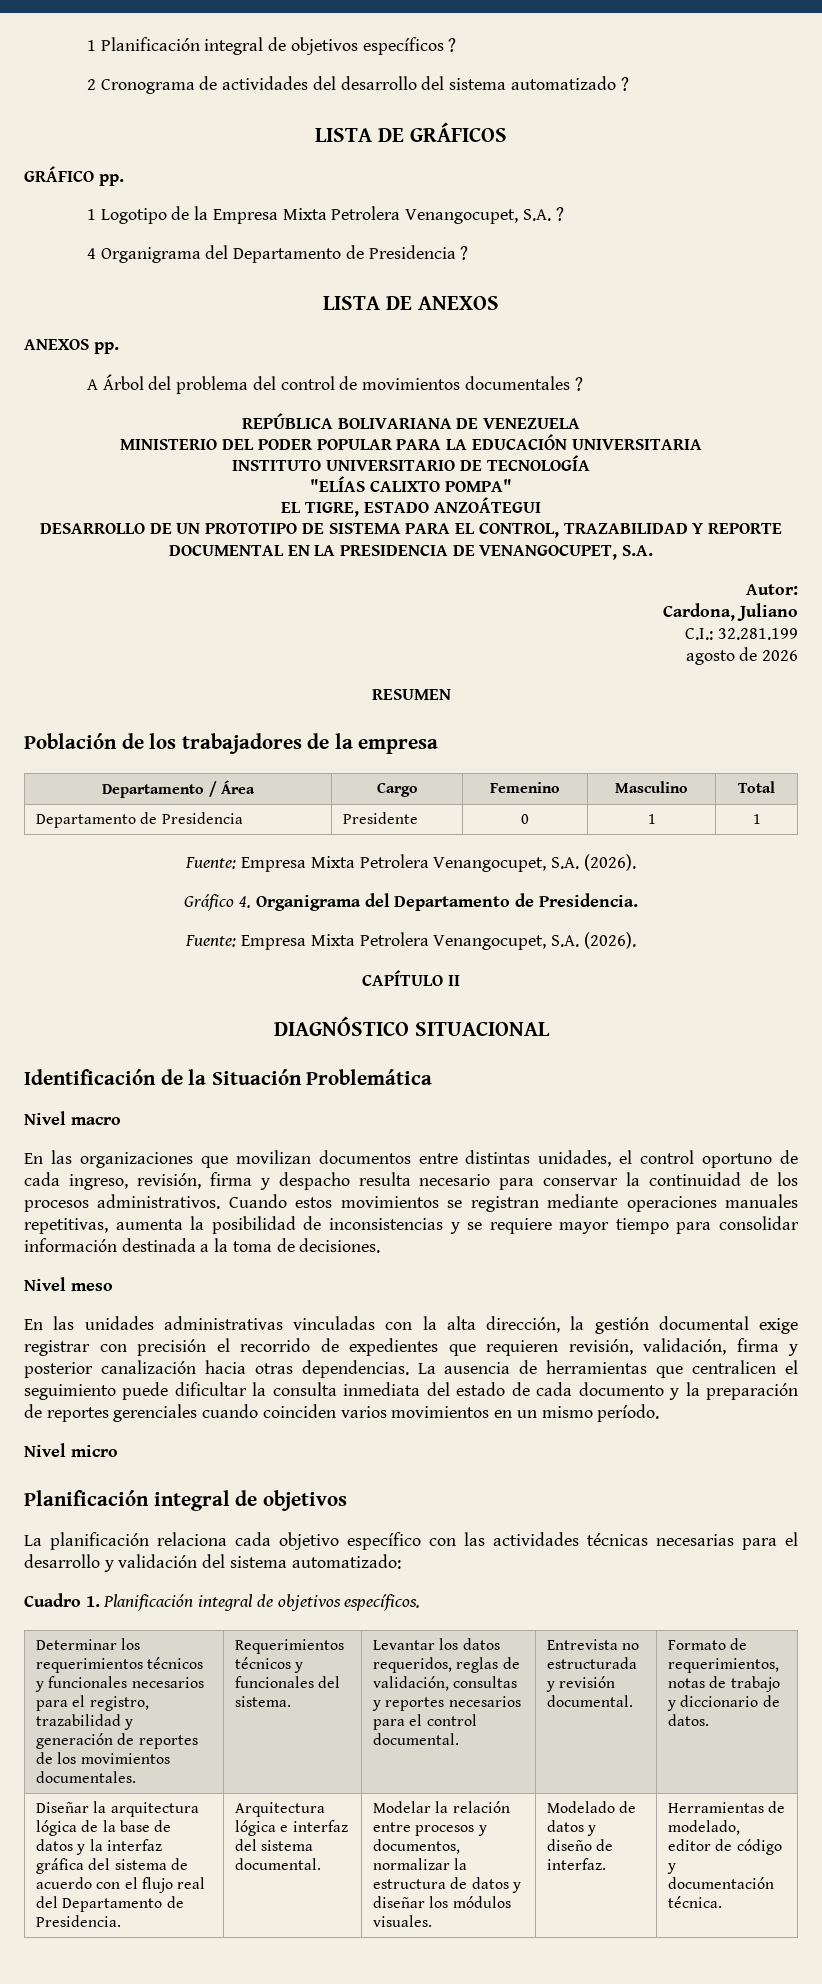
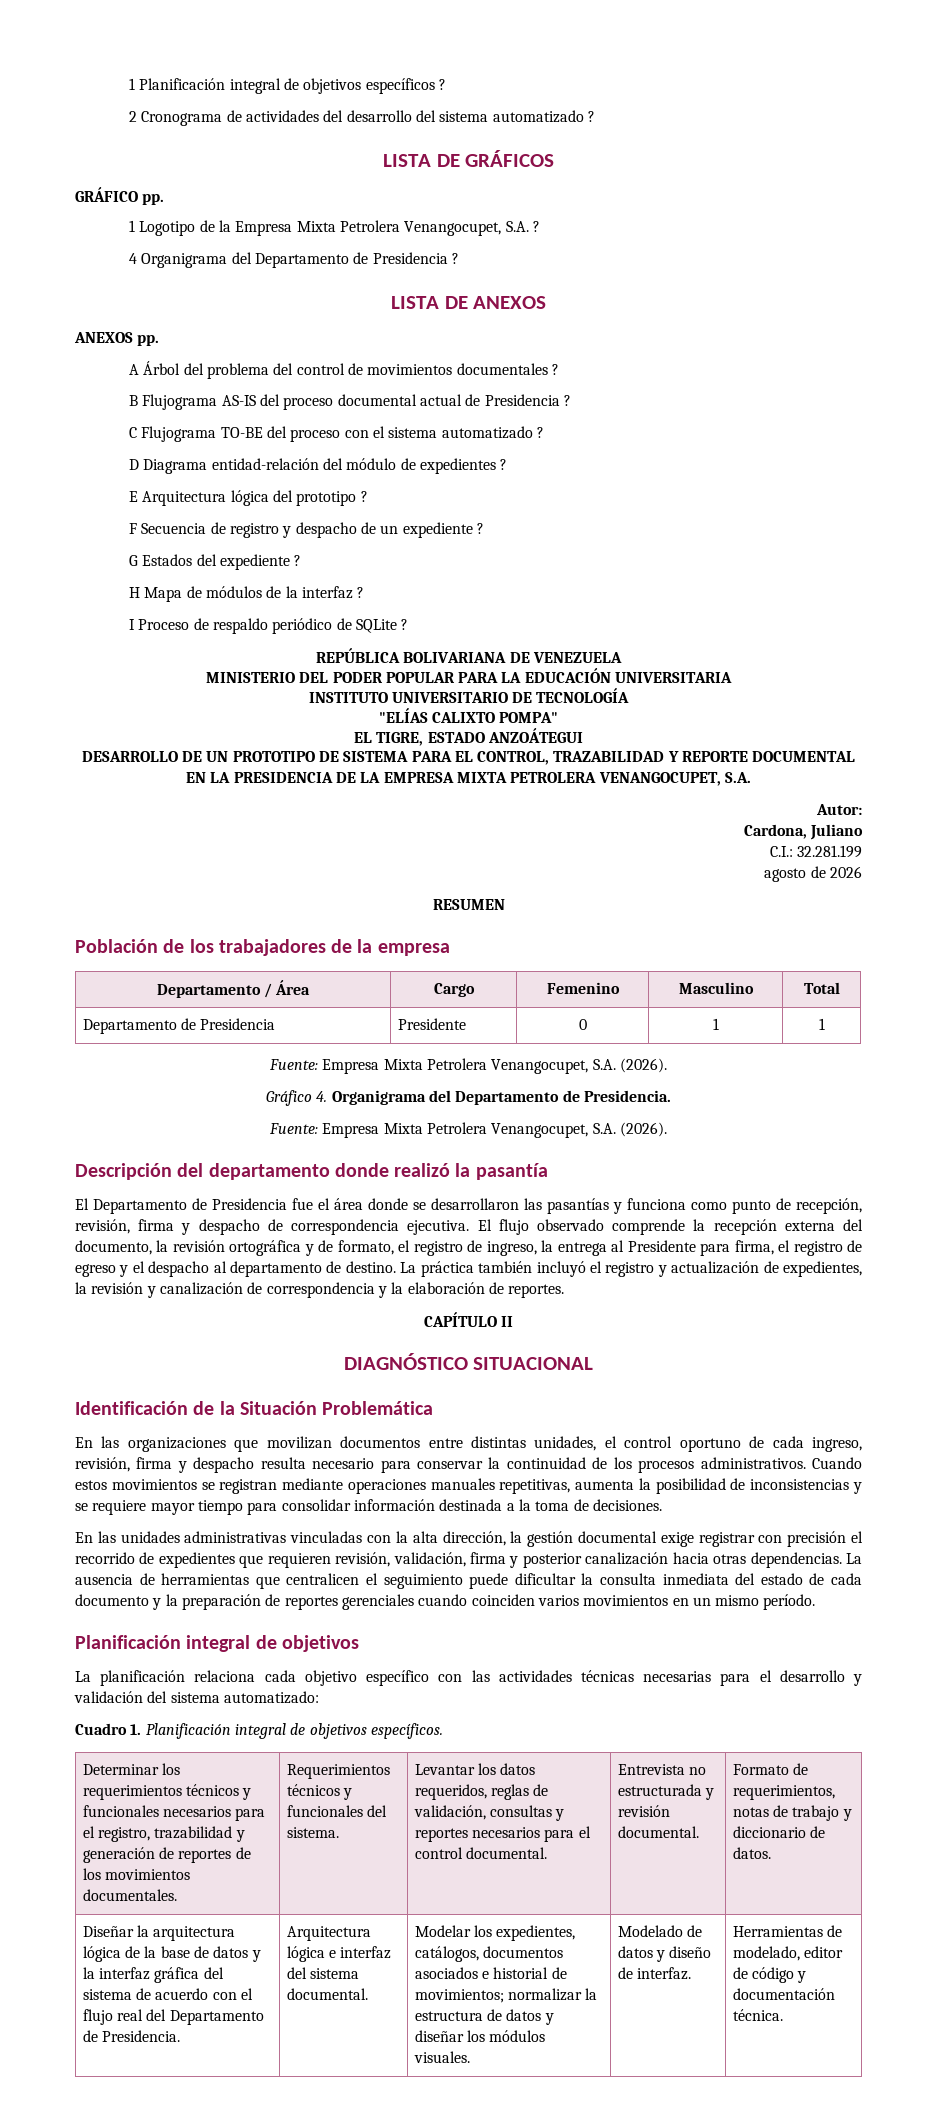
(583, 384) none -> [128,394,571,410] [128,426,544,442] [128,458,508,474] [128,490,368,506] [128,522,484,538] [128,554,302,570] [128,586,365,602] [128,618,409,634] // B Flujograma AS-IS del proceso documental actual de Presidencia ? // C Flujograma TO-BE del proceso con el sistema automatizado ? // D Diagrama entidad-relación del módulo de expedientes ? // E Arquitectura lógica del prototipo ? // F Secuencia de registro y despacho de un expediente ? // G Estados del expediente ? // H Mapa de módulos de la interfaz ? // I Proceso de respaldo periódico de SQLite ?
(475, 550) none -> [360,772,597,783] LA EMPRESA MIXTA PETROLERA
(636, 940) none -> [75,1163,548,1180] [75,1198,862,1214] [75,1219,863,1235] [75,1240,863,1256] [75,1261,862,1277] [75,1282,565,1298] // Descripción del departamento donde realizó la pasantía // El Departamento de Presidencia fue el área donde se desarrollaron las pasantías y funciona como punto de recepción, revisión, firma y despacho de correspondencia ejecutiva. El flujo observado comprende la recepción externa del documento, la revisión ortográfica y de formato, el registro de ingreso, la entrega al Presidente para firma, el registro de egreso y el despacho al departamento de destino. La práctica también incluyó el registro y actualización de expedientes, la revisión y canalización de correspondencia y la elaboración de reportes.
[24,1111,121,1125] // Nivel macro -> (434, 1408) none
[24,1277,113,1291] // Nivel meso -> (662, 1505) none
[24,1443,118,1457] // Nivel micro -> (816, 1602) none
[435,1801,510,1813] [372,1822,487,1836] [372,1839,460,1854] la relación entre procesos y documentos, -> [473,1925,576,1941] [414,1946,563,1962] [414,1967,567,1979] [414,1989,504,2003] los expedientes, catálogos, documentos asociados e historial de movimientos;

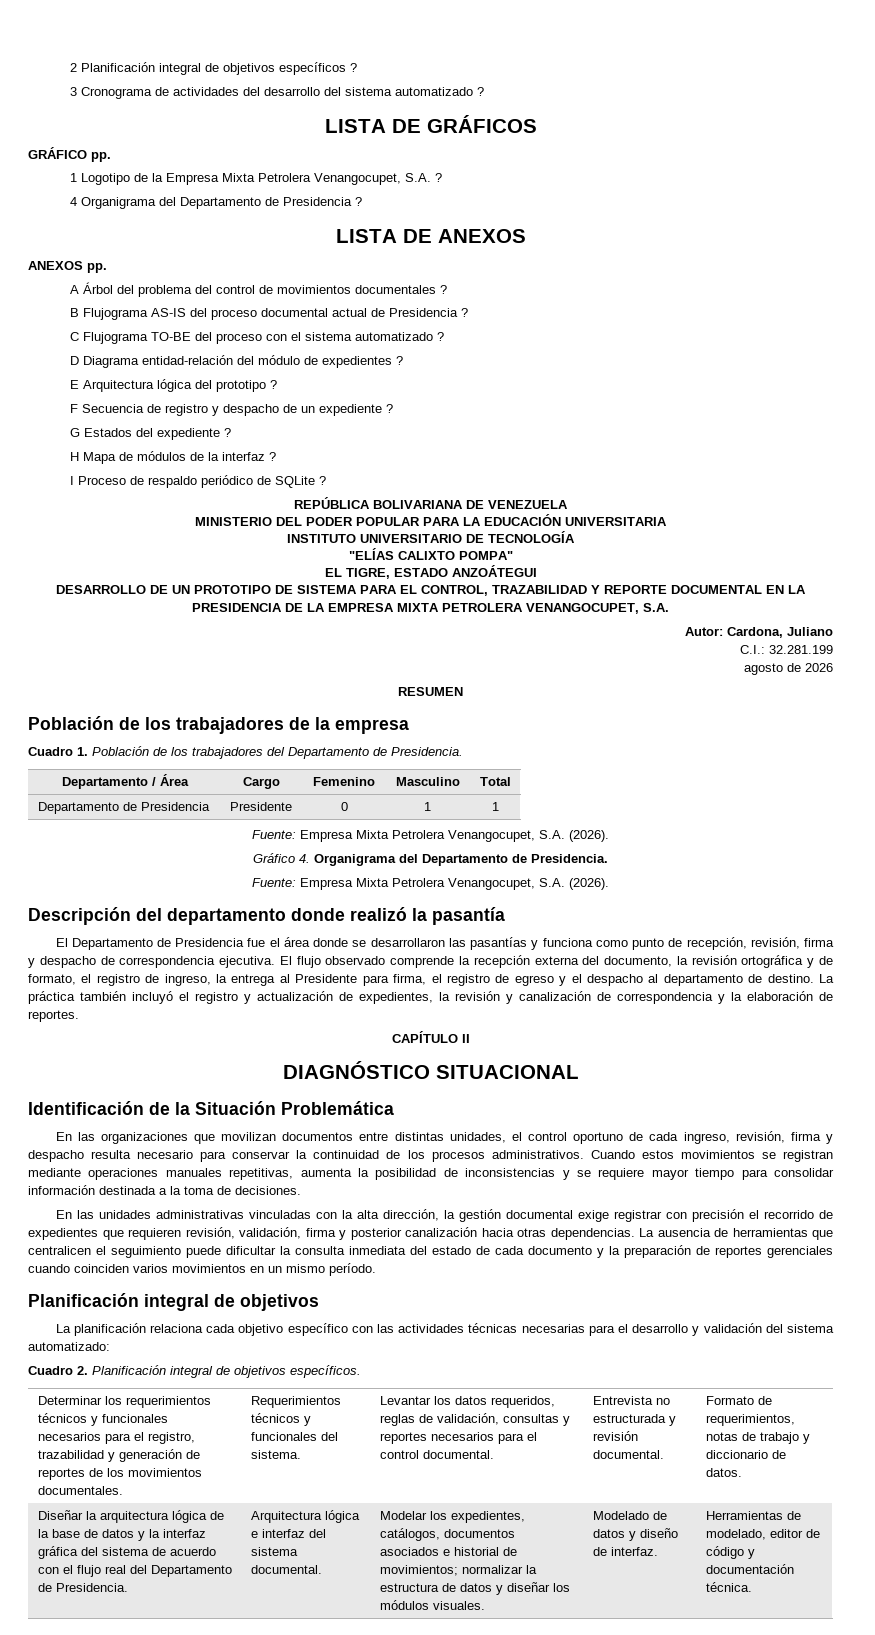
[128,78,135,90] 1 -> [70,63,78,72] 2
[128,111,137,122] 2 -> [70,87,78,96] 3
(862, 809) // -> (723, 631) none
(450, 949) none -> [28,746,463,759] // Cuadro 1. Población de los trabajadores del Departamento de Presidencia.
[130,1724,142,1735] 1. -> [77,1366,88,1375] 2.

